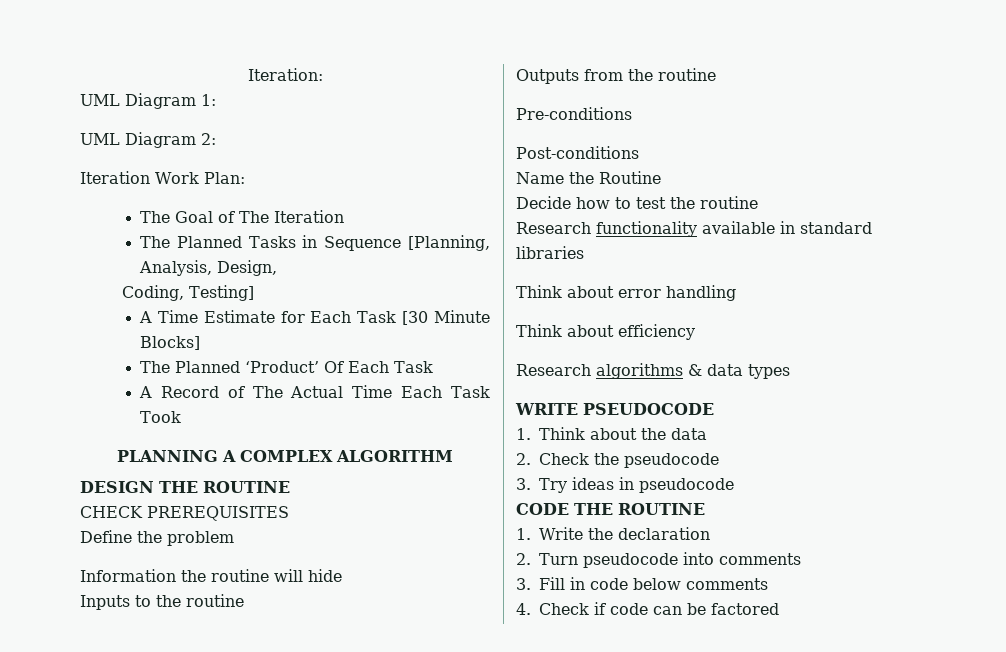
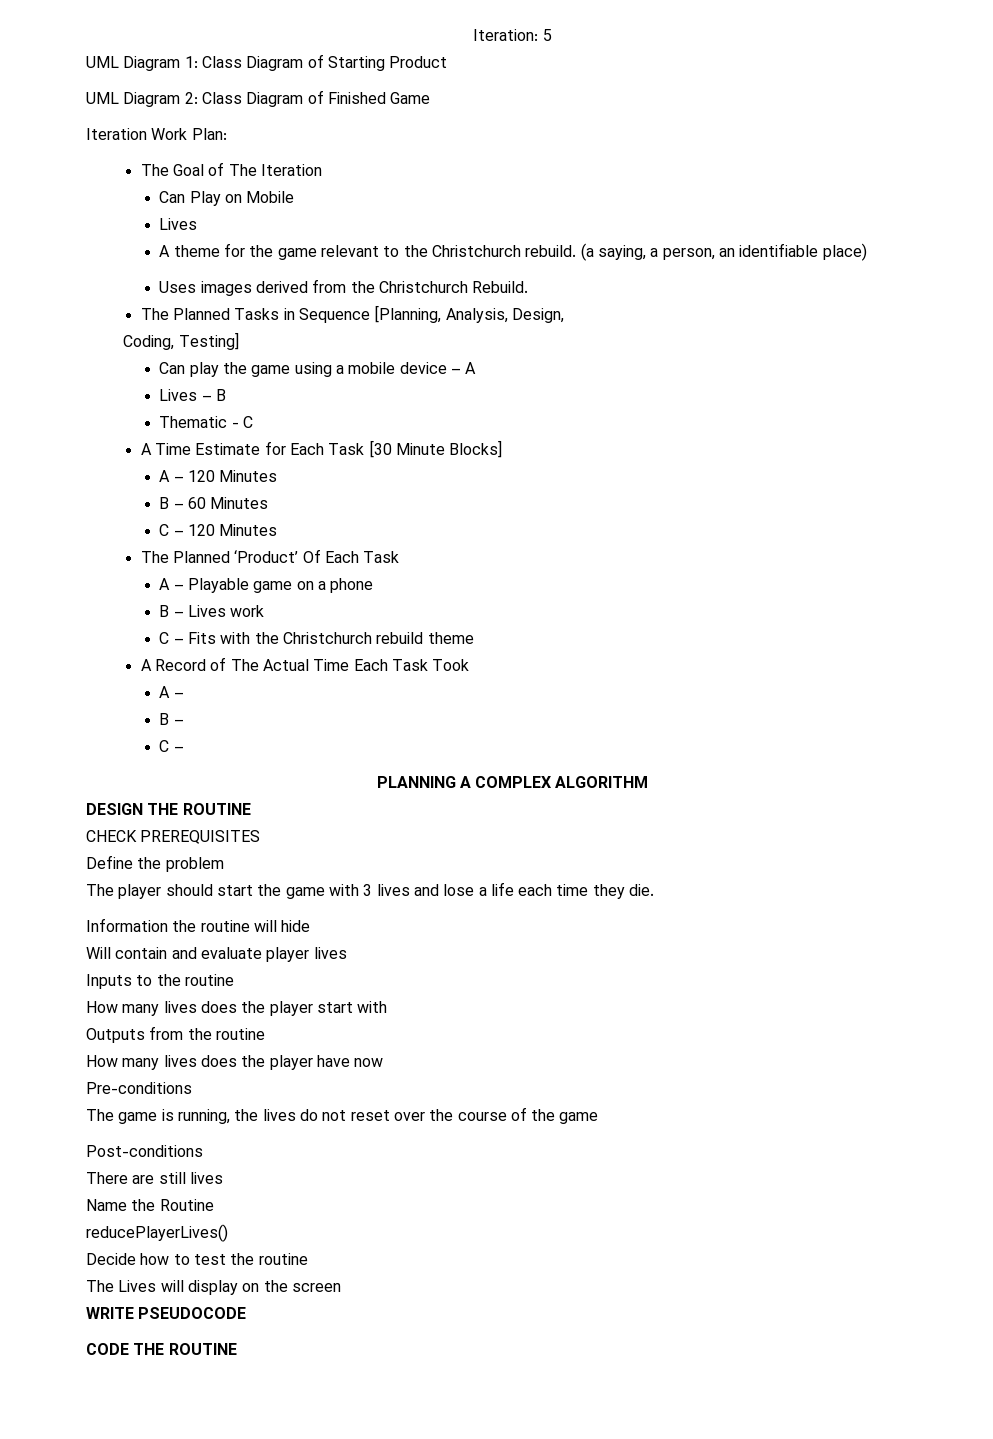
(323, 74) none -> [542,29,552,41] 5
[80,132,216,148] // UML Diagram 2: -> [201,54,448,71] [86,90,431,107] Class Diagram of Starting Product // UML Diagram 2: Class Diagram of Finished Game
(344, 216) none -> [159,191,295,206] [159,218,198,230] [159,243,867,261] [159,279,529,296] // Can Play on Mobile // Lives // A theme for the game relevant to the Christchurch rebuild. (a saying, a person, an identifiable place) // Uses images derived from the Christchurch Rebuild.
(255, 293) none -> [159,362,477,377] [159,389,227,401] [159,416,254,428] // Can play the game using a mobile device – A // Lives – B // Thematic - C
(200, 343) none -> [159,470,278,482] [159,497,269,509] [159,524,278,536] // A – 120 Minutes // B – 60 Minutes // C – 120 Minutes
(433, 367) none -> [159,578,374,593] [159,605,265,617] [159,632,474,644] // A – Playable game on a phone // B – Lives work // C – Fits with the Christchurch rebuild theme
(181, 417) none -> [159,686,184,698] [159,713,184,725] [159,740,184,752] // A – // B – // C –
(234, 538) none -> [86,882,655,899] // The player should start the game with 3 lives and lose a life each time they die.
[80,594,244,610] [516,68,716,84] [516,107,632,120] [516,146,639,159] Inputs to the routine // Outputs from the routine // Pre-conditions // Post-conditions -> [86,947,347,962] [86,974,234,989] [86,1001,388,1016] [86,1026,265,1043] [86,1055,384,1070] [86,1082,192,1094] [86,1107,599,1124] [86,1145,203,1157] [86,1172,223,1184] Will contain and evaluate player lives // Inputs to the routine // How many lives does the player start with // Outputs from the routine // How many lives does the player have now // Pre-conditions // The game is running, the lives do not reset over the course of the game // Post-conditions // There are still lives
(661, 177) none -> [86,1224,228,1242] // reducePlayerLives()
[516,221,872,237] [516,246,584,259] [516,285,736,301] [516,324,695,340] [516,363,790,379] [515,403,714,415] [516,427,707,440] [516,453,719,468] [516,477,734,493] [516,503,705,515] [516,527,710,540] [516,552,801,568] [516,577,768,590] [516,602,779,615] Research functionality available in standard libraries // Think about error handling // Think about efficiency // Research algorithms & data types // WRITE PSEUDOCODE // 1. Think about the data // 2. Check the pseudocode // 3. Try ideas in pseudocode // CODE THE ROUTINE // 1. Write the declaration // 2. Turn pseudocode into comments // 3. Fill in code below comments // 4. Check if code can be factored -> [86,1280,341,1295] [86,1307,247,1319] [86,1343,237,1355] The Lives will display on the screen // WRITE PSEUDOCODE // CODE THE ROUTINE

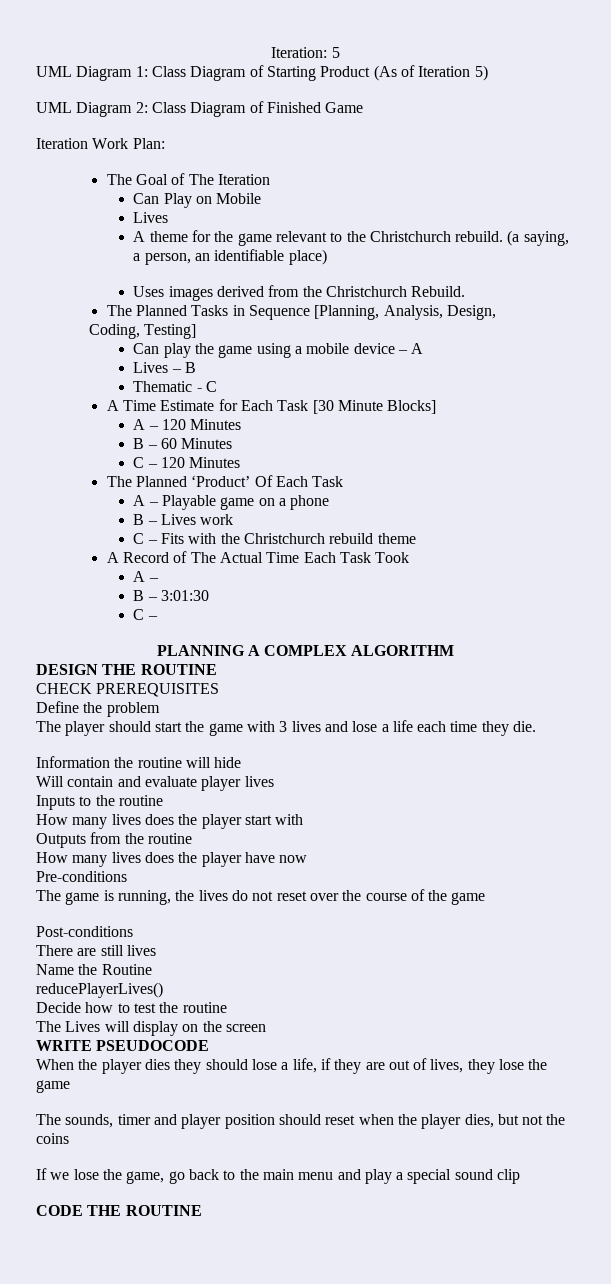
(448, 62) none -> [373,65,488,81] (As of Iteration 5)
(184, 722) none -> [160,590,209,601] 3:01:30
(247, 1313) none -> [36,1058,548,1074] [36,1080,70,1093] [36,1114,566,1129] [36,1133,69,1144] [36,1168,521,1184] // When the player dies they should lose a life, if they are out of lives, they lose the game // The sounds, timer and player position should reset when the player dies, but not the coins // If we lose the game, go back to the main menu and play a special sound clip

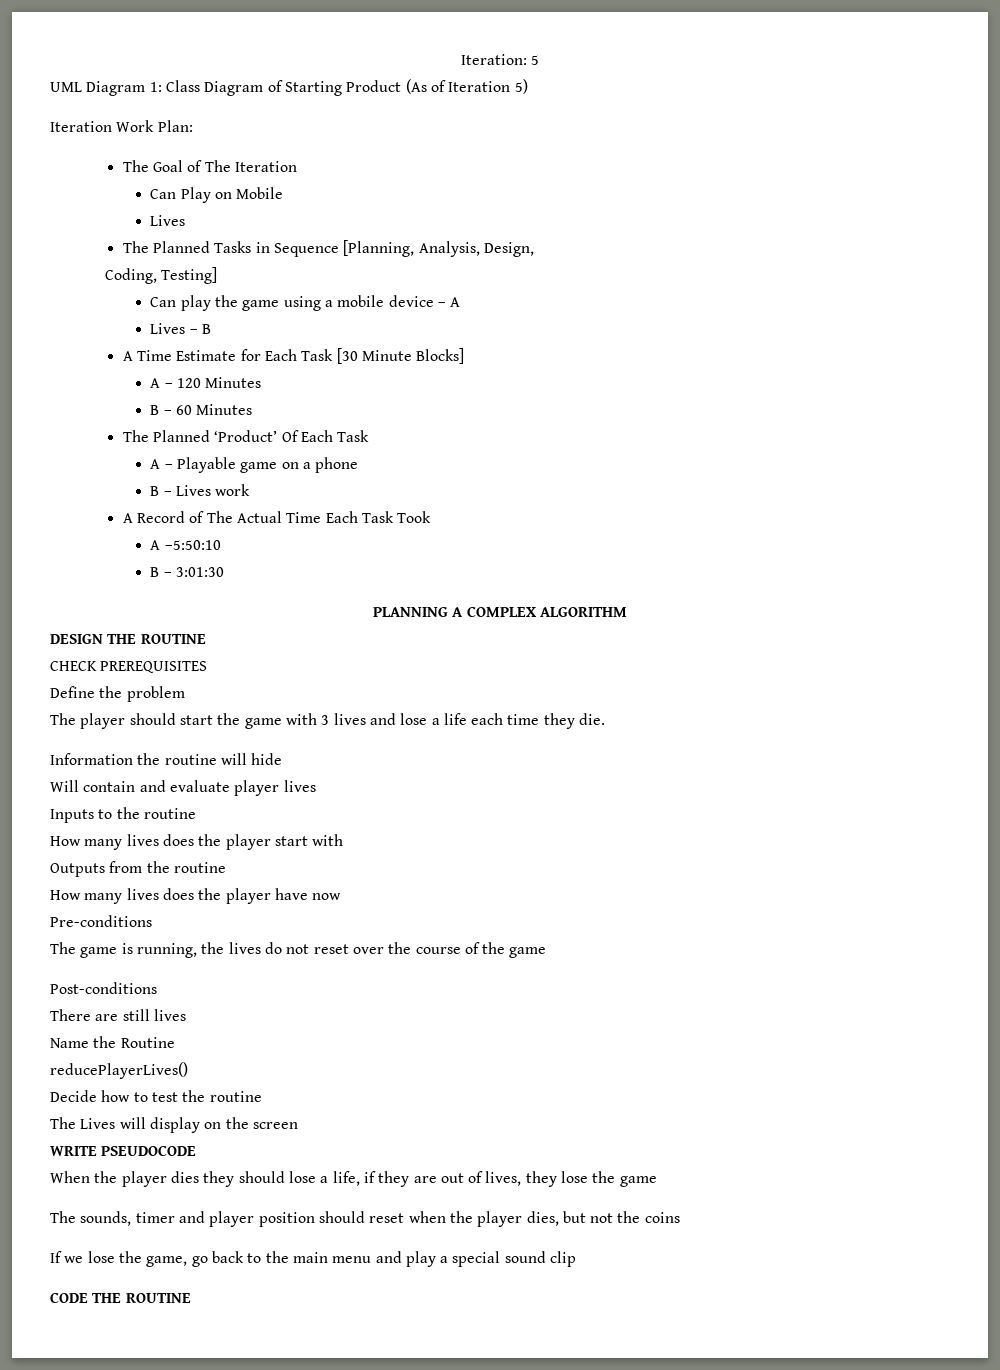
[36,101,364,117] // UML Diagram 2: Class Diagram of Finished Game -> (528, 86) none
[133,230,569,246] [133,249,327,265] [133,285,466,301] // A theme for the game relevant to the Christchurch rebuild. (a saying, a person, an identifiable place) // Uses images derived from the Christchurch Rebuild. -> (186, 220) none
[133,381,217,392] // Thematic - C -> (211, 329) none
[133,457,241,468] // C – 120 Minutes -> (253, 409) none
[133,533,416,544] // C – Fits with the Christchurch rebuild theme -> (251, 490) none
[148,578,159,582] – -> [164,540,221,550] –5:50:10
[133,609,158,620] // C – -> (224, 572) none

